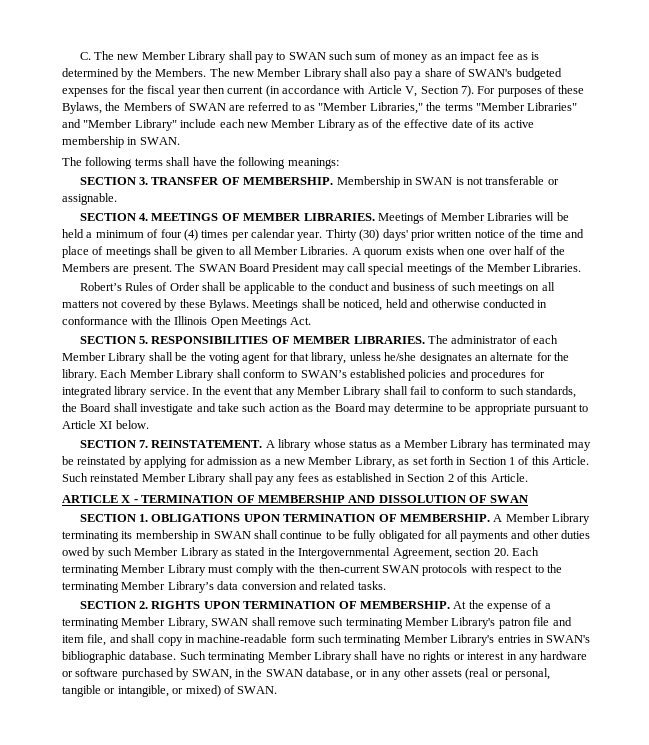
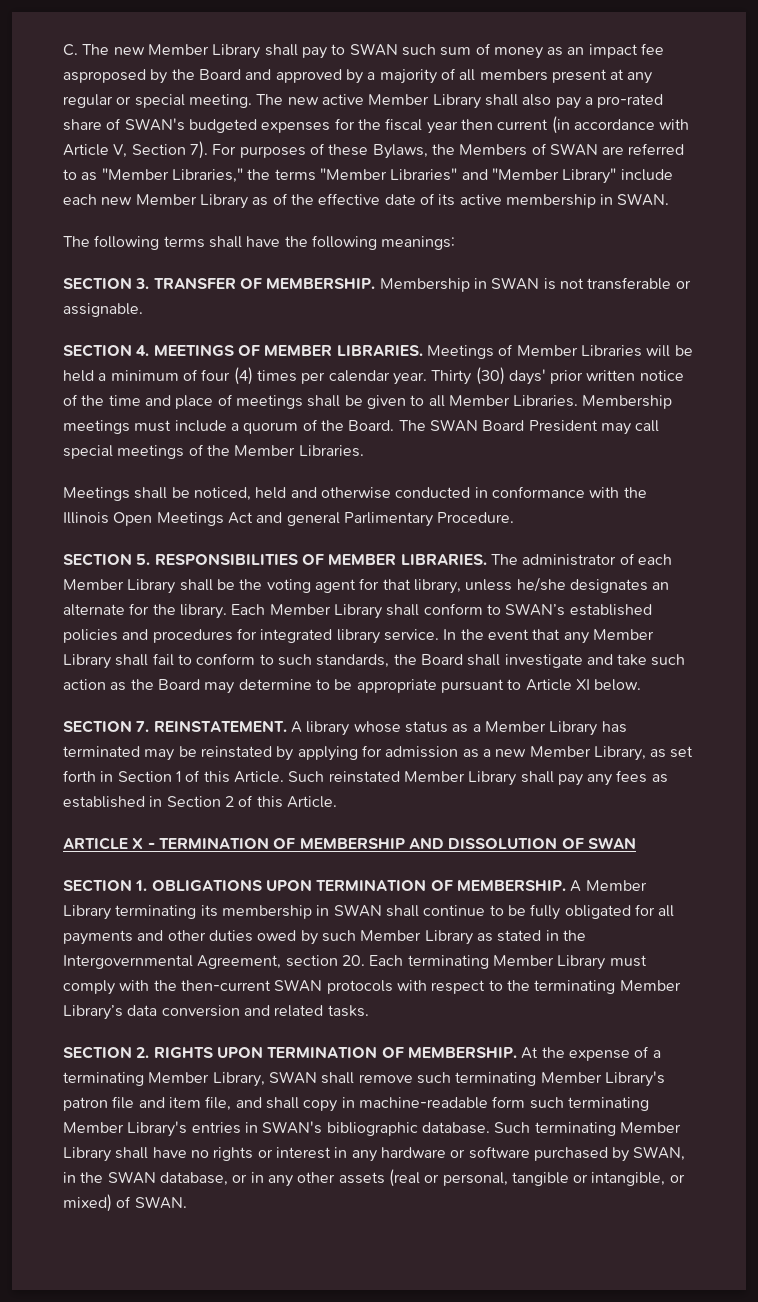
[517,52,540,60] [62,68,254,80] as is determined by the Members. The new -> [63,68,653,84] [63,94,364,108] asproposed by the Board and approved by a majority of all members present at any regular or special meeting. The new active
(422, 74) none -> [597,94,664,108] pro-rated
[351,246,565,258] [62,263,172,275] A quorum exists when one over half of the Members are present. -> [582,395,673,409] [63,419,395,434] Membership meetings must include a quorum of the Board.
[79,282,555,294] [62,299,249,311] Robert’s Rules of Order shall be applicable to the conduct and business of such meetings on all matters not covered by these Bylaws. -> (364, 451) none
[290,317,312,325] Act. -> [227,512,515,527] Act and general Parlimentary Procedure.

